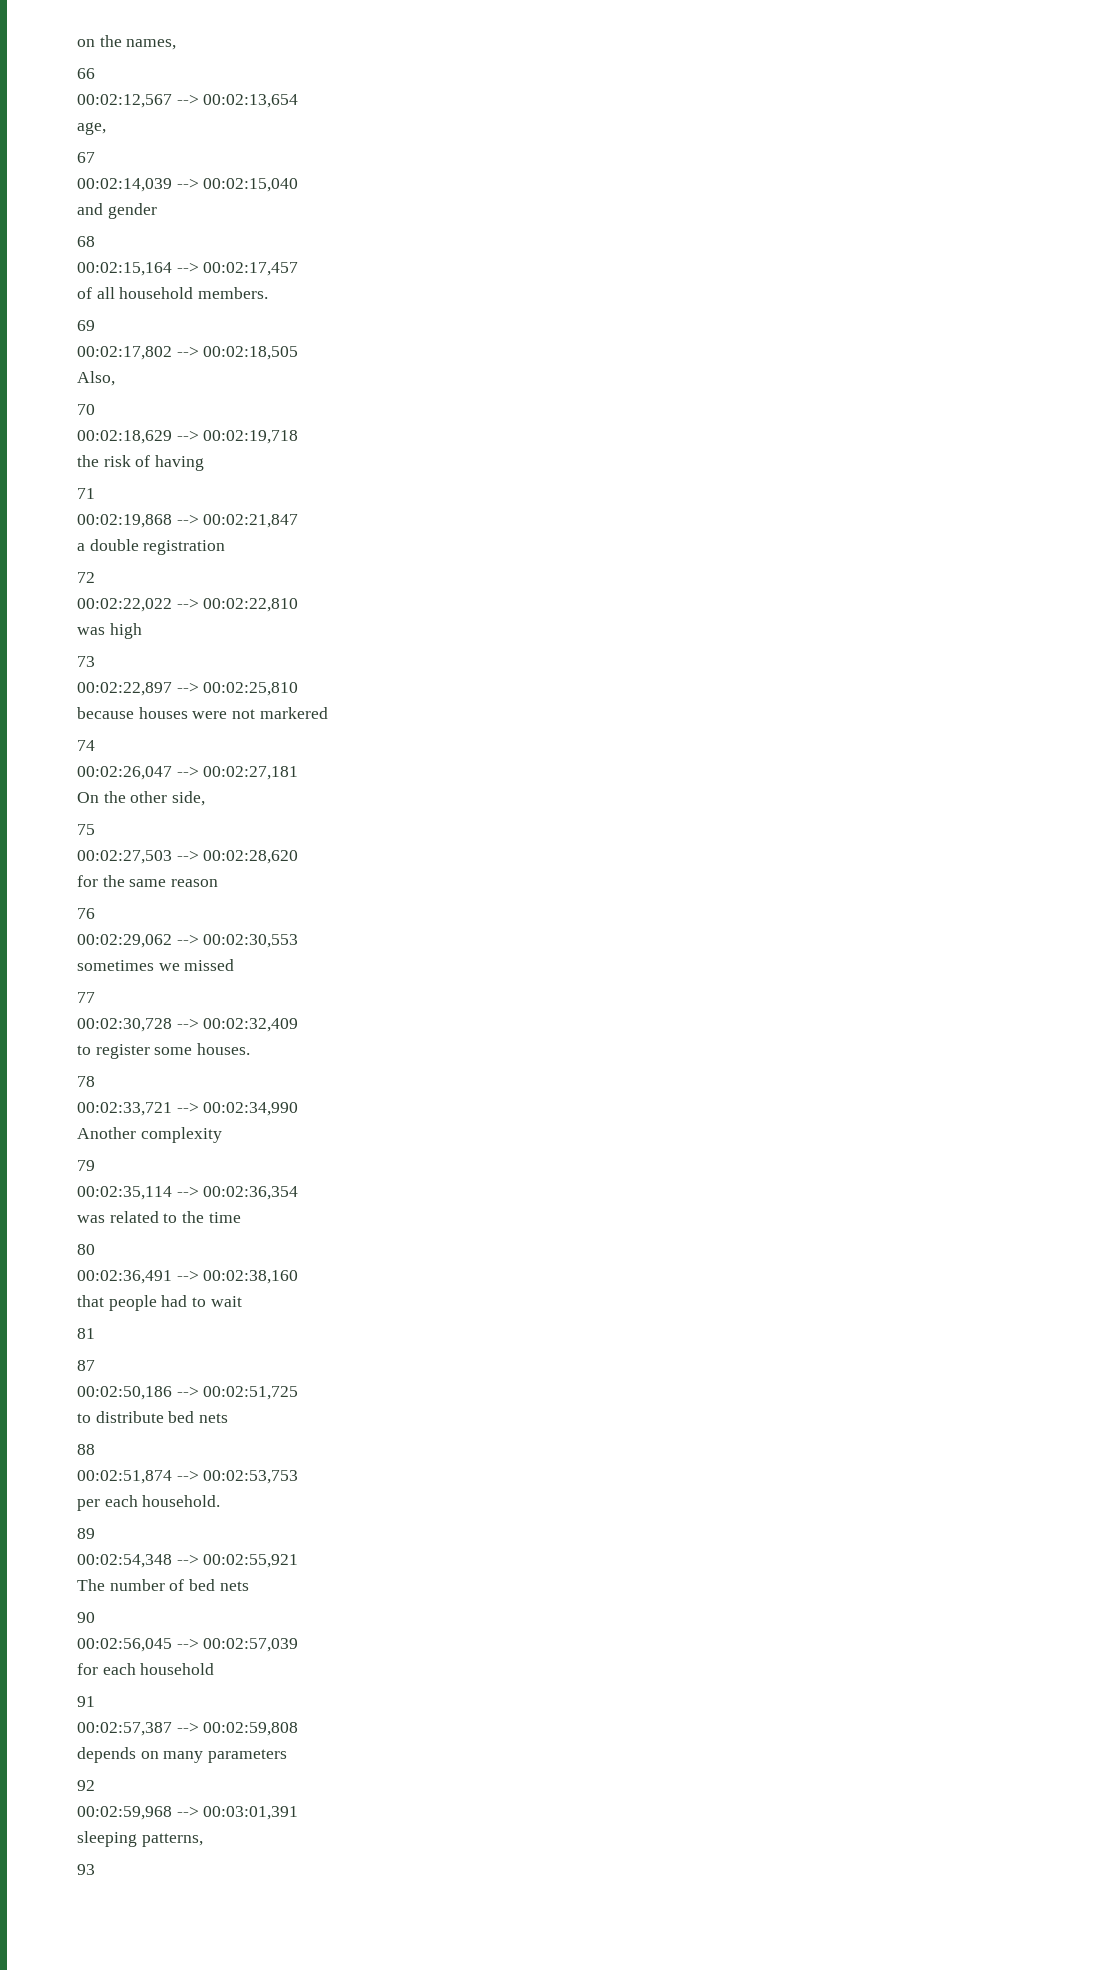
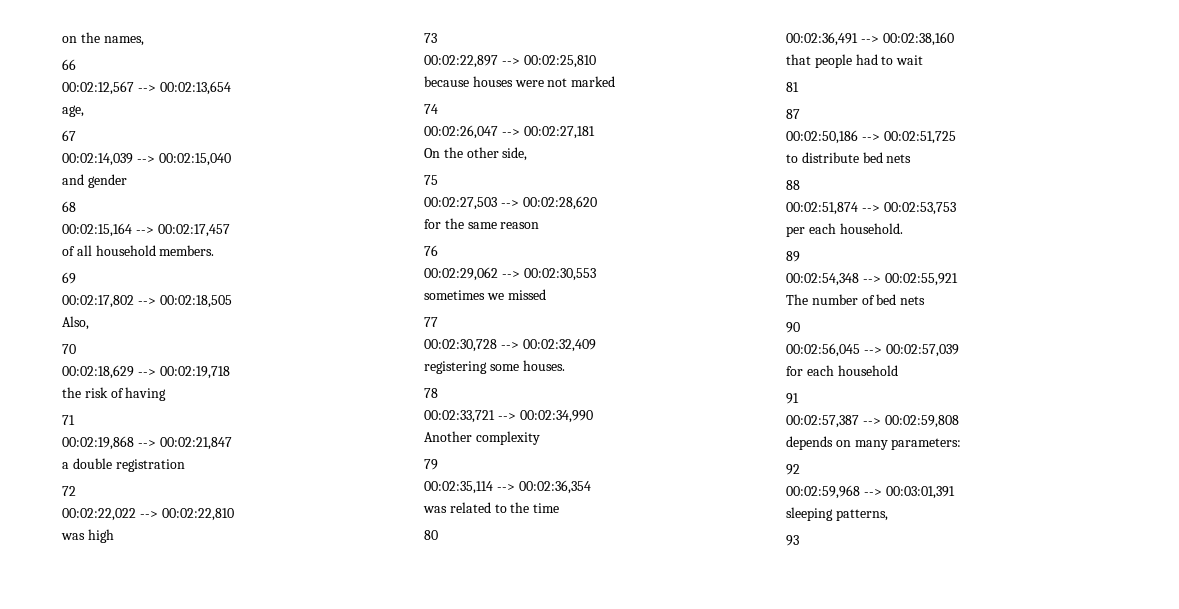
[259,707,328,719] markered -> [571,76,616,87] marked
[77,1044,150,1059] to register -> [424,361,487,374] registering
[208,1749,288,1763] parameters -> [891,438,962,450] parameters:

